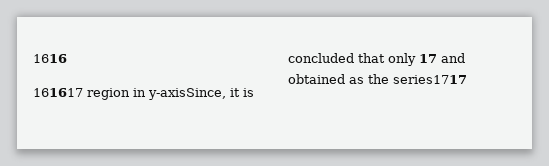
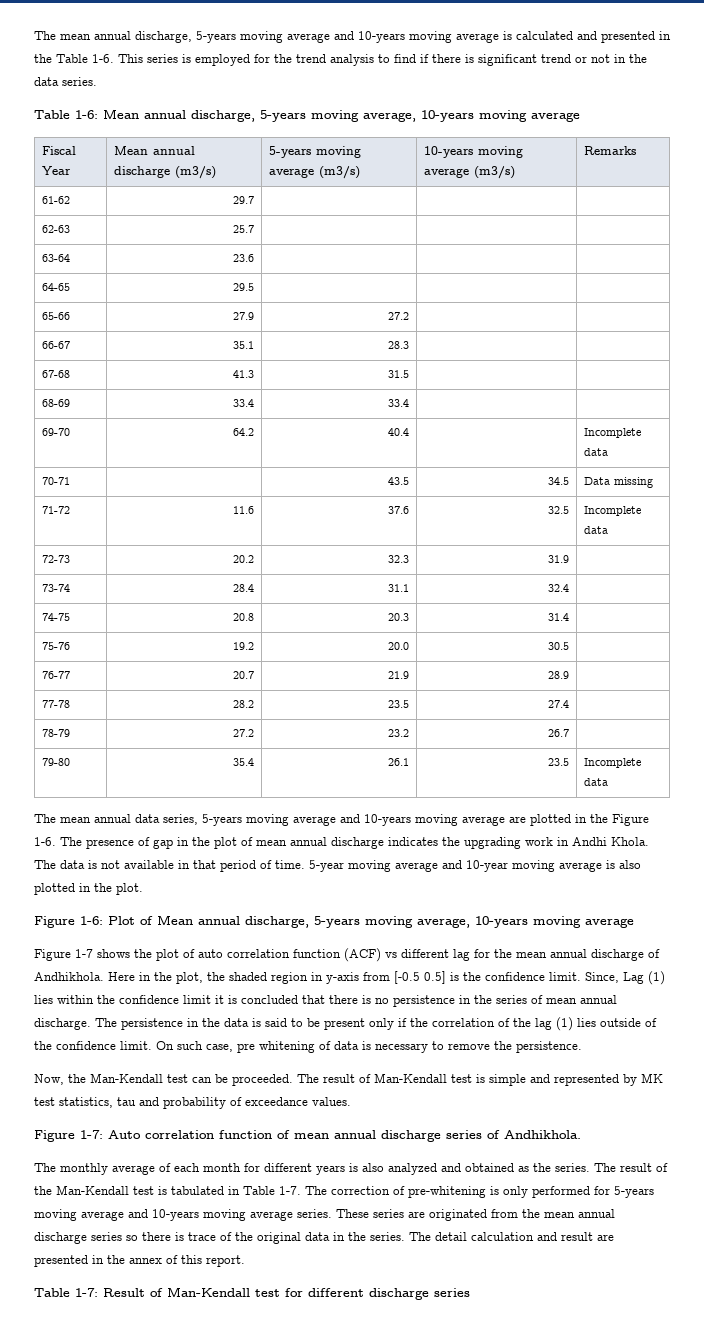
[33,54,67,63] [33,88,254,100] [288,53,465,66] [288,74,467,84] 1616 // 161617 region in y-axisSince, it is concluded that only 17 and obtained as the series1717 -> [34,31,671,43] [34,54,647,66] [34,77,97,86] [34,109,580,122] [42,146,77,155] [42,166,72,175] [114,146,196,155] [114,166,217,179] [269,146,362,158] [269,166,361,179] [424,146,524,158] [424,166,516,179] [584,146,637,155] [42,196,71,204] [232,196,254,204] [42,225,71,233] [232,225,254,233] [42,254,71,262] [232,254,254,262] [42,283,71,291] [232,283,254,291] [42,312,71,320] [232,312,254,320] [387,312,409,320] [42,341,71,349] [232,341,254,349] [387,341,409,349] [42,370,71,378] [232,370,254,378] [387,370,409,378] [42,399,71,407] [232,399,254,407] [387,399,409,407] [42,428,71,436] [232,428,254,436] [387,428,409,436] [584,428,642,438] [584,448,609,456] [42,477,71,485] [387,477,409,485] [547,477,569,485] [584,477,654,488] [42,506,71,514] [232,506,254,514] [387,506,409,514] [547,506,569,514] [584,506,642,516] [584,526,609,534] [42,555,71,563] [232,555,254,563] [387,555,409,563] [547,555,569,563] [42,584,71,592] [232,584,254,592] [387,584,409,592] [547,584,569,592] [42,613,71,621] [232,613,254,621] [387,613,409,621] [547,613,569,621] [42,642,71,650] [232,642,254,650] [387,642,409,650] [547,642,569,650] [42,671,71,679] [232,671,254,679] [387,671,409,679] [547,671,569,679] [42,700,71,708] [232,700,254,708] [387,700,409,708] [547,700,569,708] [42,729,71,737] [232,729,254,737] [387,729,409,737] [547,729,569,737] [42,758,71,766] [232,758,254,766] [387,758,409,766] [547,758,569,766] [584,758,642,768] [584,778,609,786] [34,814,649,826] [34,837,649,849] [34,860,641,872] [34,883,143,895] [34,915,634,928] [34,948,660,962] [34,971,665,985] [34,995,617,1007] [34,1017,657,1031] [34,1041,582,1053] [34,1073,663,1086] [34,1097,351,1109] [34,1130,581,1142] [34,1163,668,1175] [34,1185,654,1198] [34,1209,615,1221] [34,1232,614,1244] [34,1255,245,1267] [34,1287,470,1300] The mean annual discharge, 5-years moving average and 10-years moving average is calculated and presented in the Table 1-6. This series is employed for the trend analysis to find if there is significant trend or not in the data series. // Table 1-6: Mean annual discharge, 5-years moving average, 10-years moving average // Fiscal Year | Mean annual discharge (m3/s) | 5-years moving average (m3/s) | 10-years moving average (m3/s) | Remarks // 61-62 | 29.7 | | | // 62-63 | 25.7 | | | // 63-64 | 23.6 | | | // 64-65 | 29.5 | | | // 65-66 | 27.9 | 27.2 | | // 66-67 | 35.1 | 28.3 | | // 67-68 | 41.3 | 31.5 | | // 68-69 | 33.4 | 33.4 | | // 69-70 | 64.2 | 40.4 | | Incomplete data // 70-71 | | 43.5 | 34.5 | Data missing // 71-72 | 11.6 | 37.6 | 32.5 | Incomplete data // 72-73 | 20.2 | 32.3 | 31.9 | // 73-74 | 28.4 | 31.1 | 32.4 | // 74-75 | 20.8 | 20.3 | 31.4 | // 75-76 | 19.2 | 20.0 | 30.5 | // 76-77 | 20.7 | 21.9 | 28.9 | // 77-78 | 28.2 | 23.5 | 27.4 | // 78-79 | 27.2 | 23.2 | 26.7 | // 79-80 | 35.4 | 26.1 | 23.5 | Incomplete data // The mean annual data series, 5-years moving average and 10-years moving average are plotted in the Figure 1-6. The presence of gap in the plot of mean annual discharge indicates the upgrading work in Andhi Khola. The data is not available in that period of time. 5-year moving average and 10-year moving average is also plotted in the plot. // Figure 1-6: Plot of Mean annual discharge, 5-years moving average, 10-years moving average // Figure 1-7 shows the plot of auto correlation function (ACF) vs different lag for the mean annual discharge of Andhikhola. Here in the plot, the shaded region in y-axis from [-0.5 0.5] is the confidence limit. Since, Lag (1) lies within the confidence limit it is concluded that there is no persistence in the series of mean annual discharge. The persistence in the data is said to be present only if the correlation of the lag (1) lies outside of the confidence limit. On such case, pre whitening of data is necessary to remove the persistence. // Now, the Man-Kendall test can be proceeded. The result of Man-Kendall test is simple and represented by MK test statistics, tau and probability of exceedance values. // Figure 1-7: Auto correlation function of mean annual discharge series of Andhikhola. // The monthly average of each month for different years is also analyzed and obtained as the series. The result of the Man-Kendall test is tabulated in Table 1-7. The correction of pre-whitening is only performed for 5-years moving average and 10-years moving average series. These series are originated from the mean annual discharge series so there is trace of the original data in the series. The detail calculation and result are presented in the annex of this report. // Table 1-7: Result of Man-Kendall test for different discharge series

